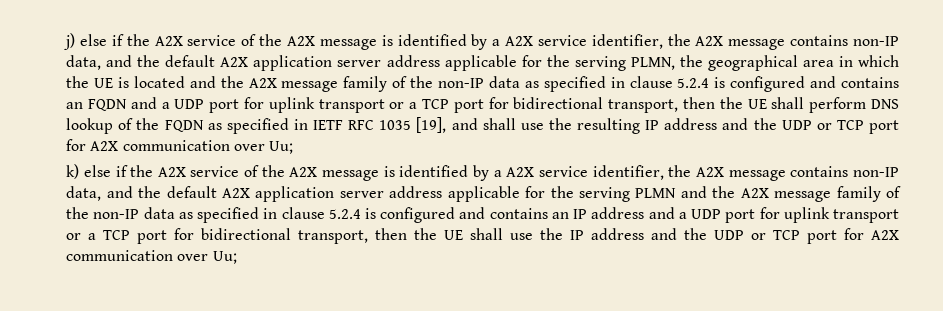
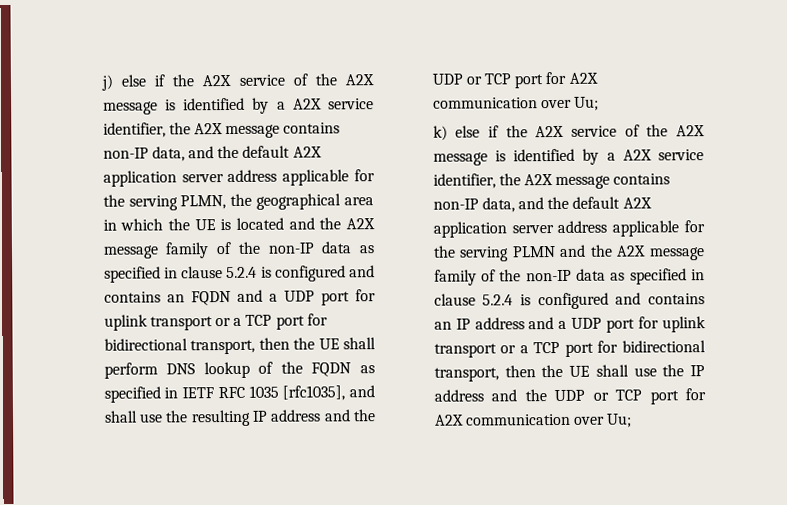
[416,117,447,133] [19], -> [282,385,346,401] [rfc1035],

